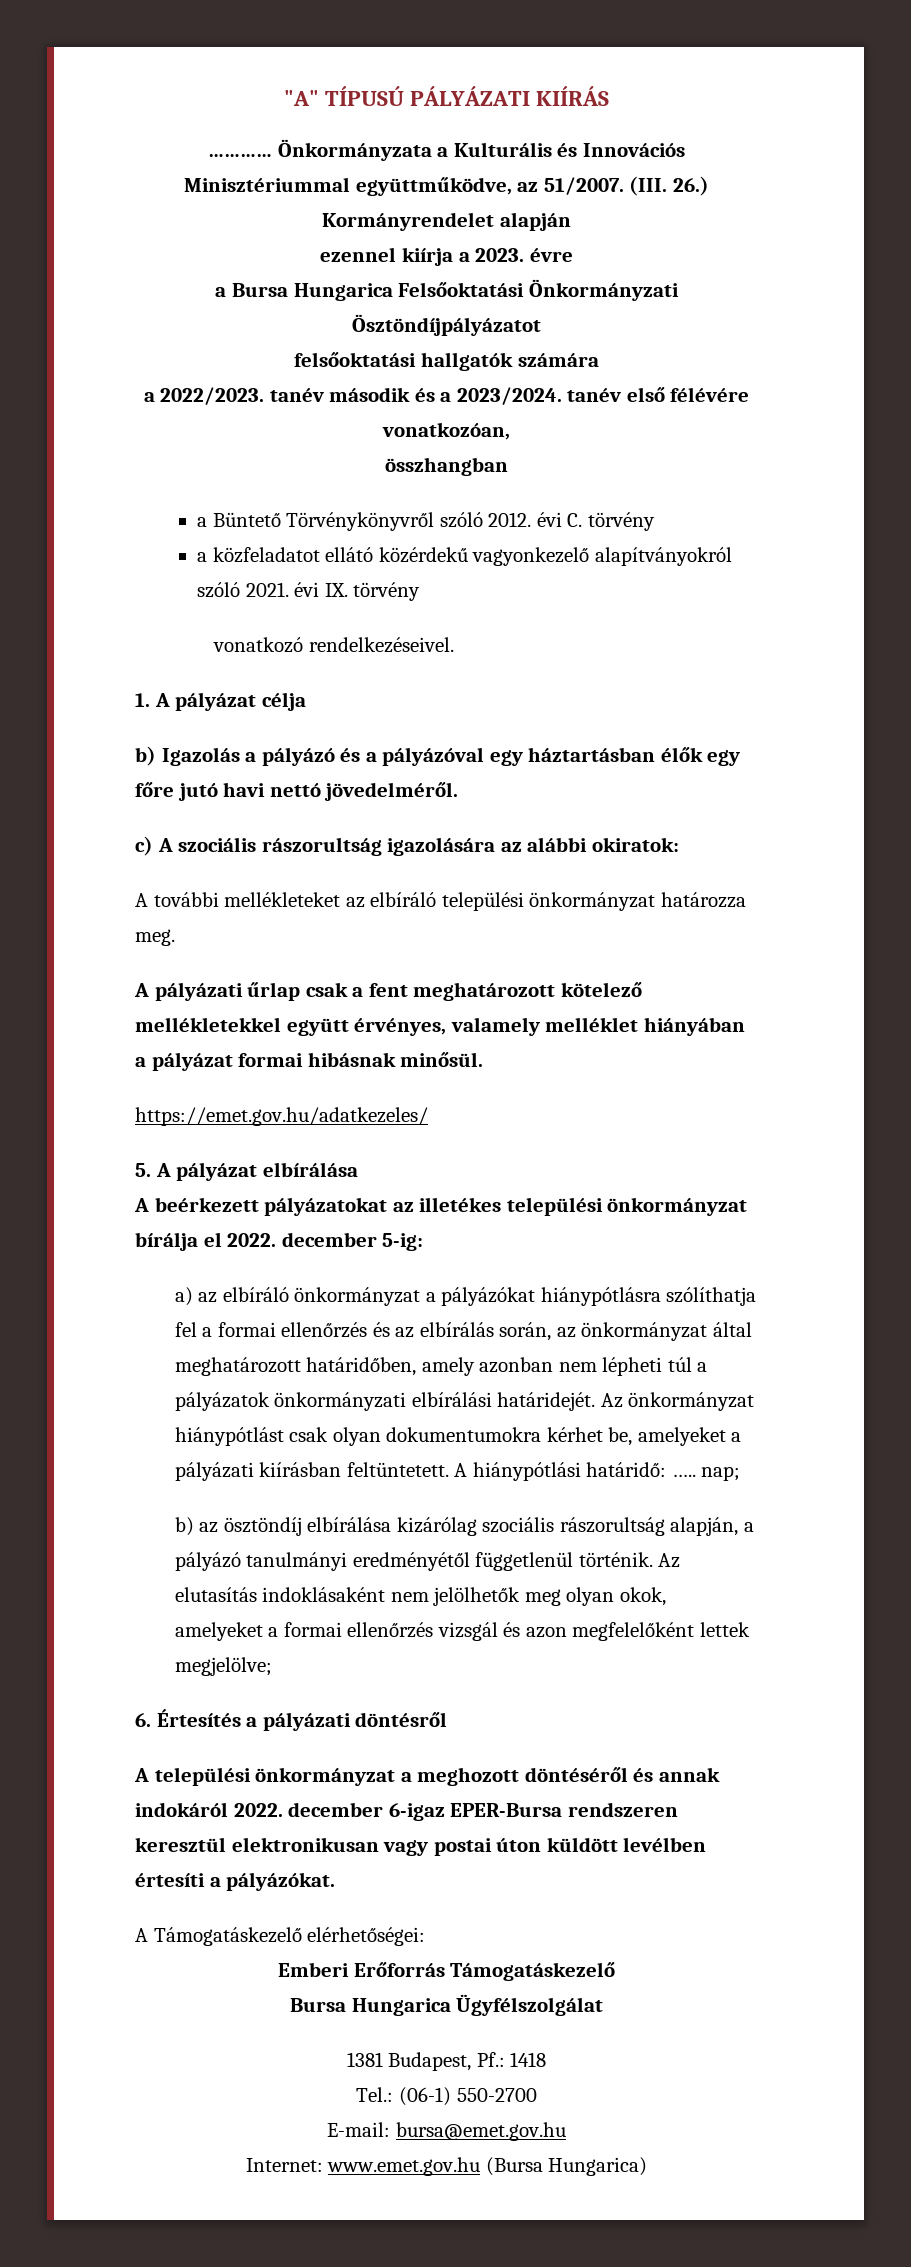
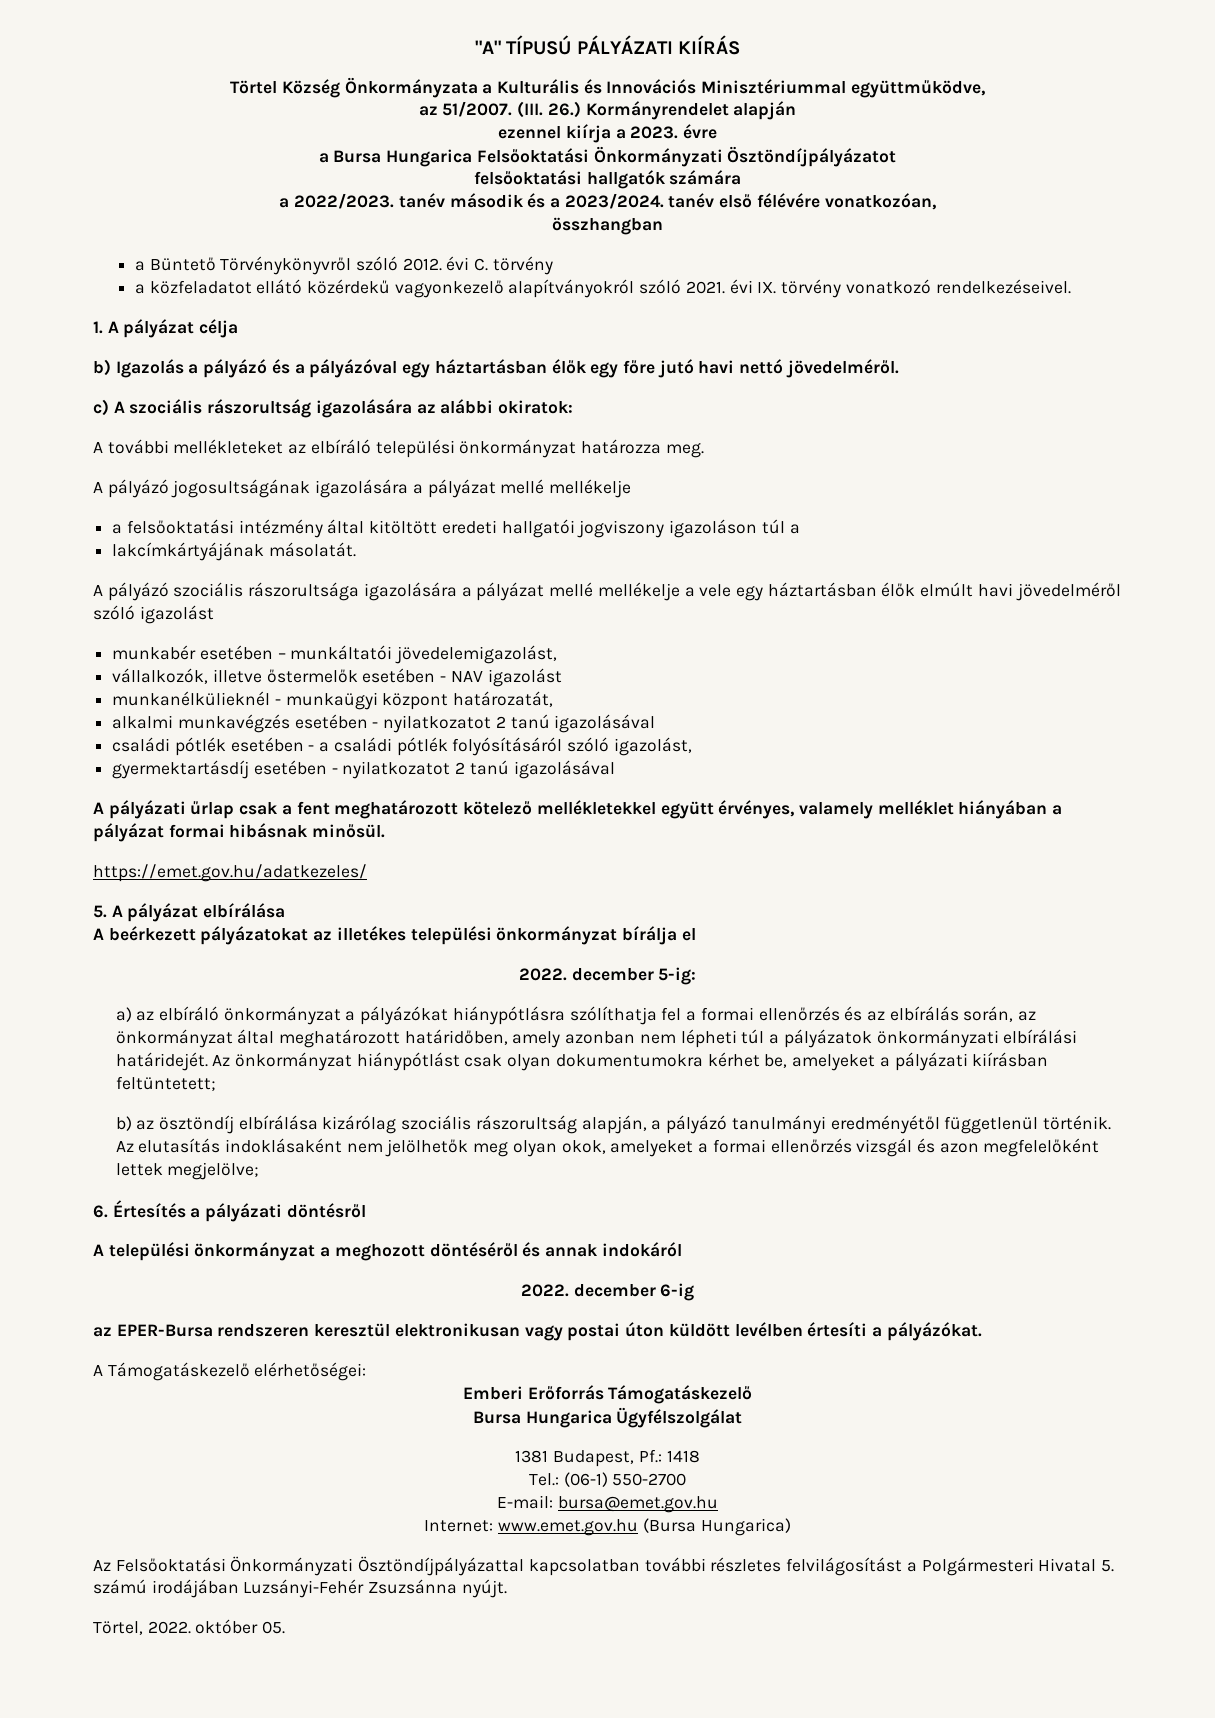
[208,154,273,157] ………… -> [230,79,340,98] Törtel Község
(512, 186) none -> (985, 89) //
(421, 591) // -> (842, 288) none
(175, 937) none -> [93,479,632,498] [112,519,800,538] [112,542,356,561] [93,582,1121,601] [93,605,214,624] [112,645,558,664] [112,668,562,687] [112,691,554,710] [112,714,656,733] [112,737,692,756] [112,760,615,779] // A pályázó jogosultságának igazolására a pályázat mellé mellékelje // a felsőoktatási intézmény által kitöltött eredeti hallgatói jogviszony igazoláson túl a // lakcímkártyájának másolatát. // A pályázó szociális rászorultsága igazolására a pályázat mellé mellékelje a vele egy háztartásban élők elmúlt havi jövedelméről szóló igazolást // munkabér esetében – munkáltatói jövedelemigazolást, // vállalkozók, illetve őstermelők esetében - NAV igazolást // munkanélkülieknél - munkaügyi központ határozatát, // alkalmi munkavégzés esetében - nyilatkozatot 2 tanú igazolásával // családi pótlék esetében - a családi pótlék folyósításáról szóló igazolást, // gyermektartásdíj esetében - nyilatkozatot 2 tanú igazolásával
(222, 1239) none -> (696, 934) //
[346,1462,741,1481] feltüntetett. A hiánypótlási határidő: ….. nap; -> [115,1076,216,1091] feltüntetett;
[233,1802,445,1821] 2022. december 6-igaz -> [520,1283,695,1301] [93,1327,112,1337] // 2022. december 6-ig // az
(648, 2166) none -> [93,1556,1114,1576] [93,1579,507,1598] [93,1619,286,1635] // Az Felsőoktatási Önkormányzati Ösztöndíjpályázattal kapcsolatban további részletes felvilágosítást a Polgármesteri Hivatal 5. számú irodájában Luzsányi-Fehér Zsuzsánna nyújt. // Törtel, 2022. október 05.

